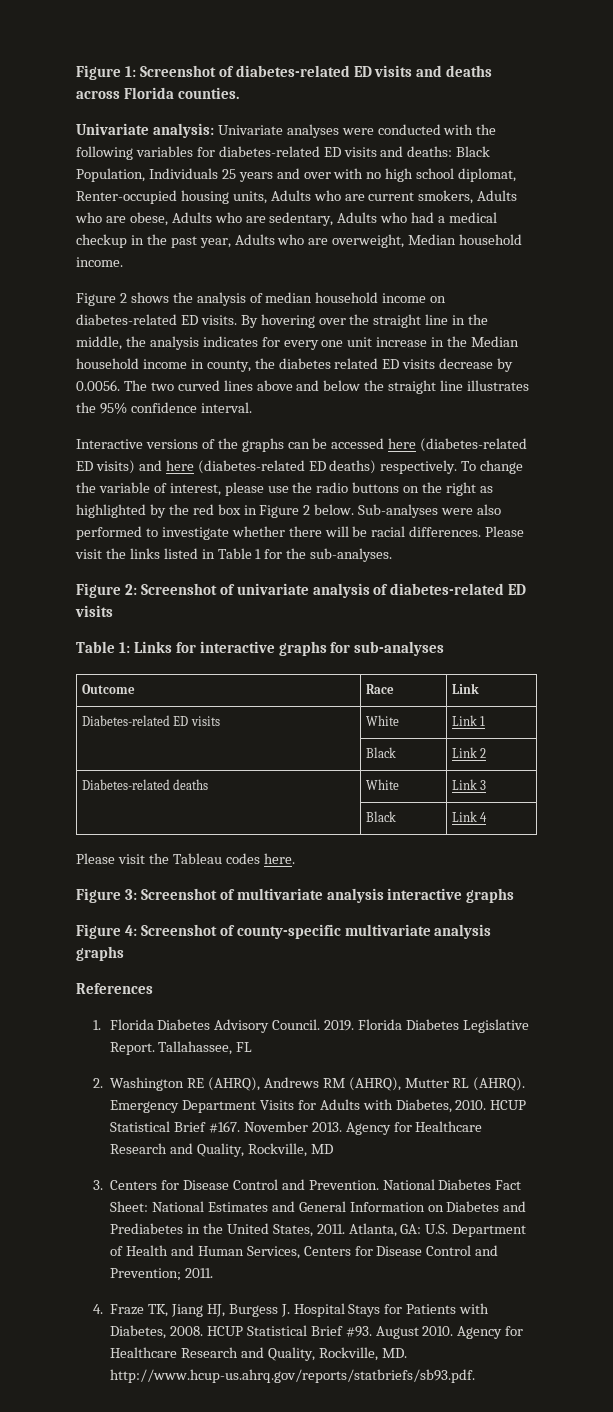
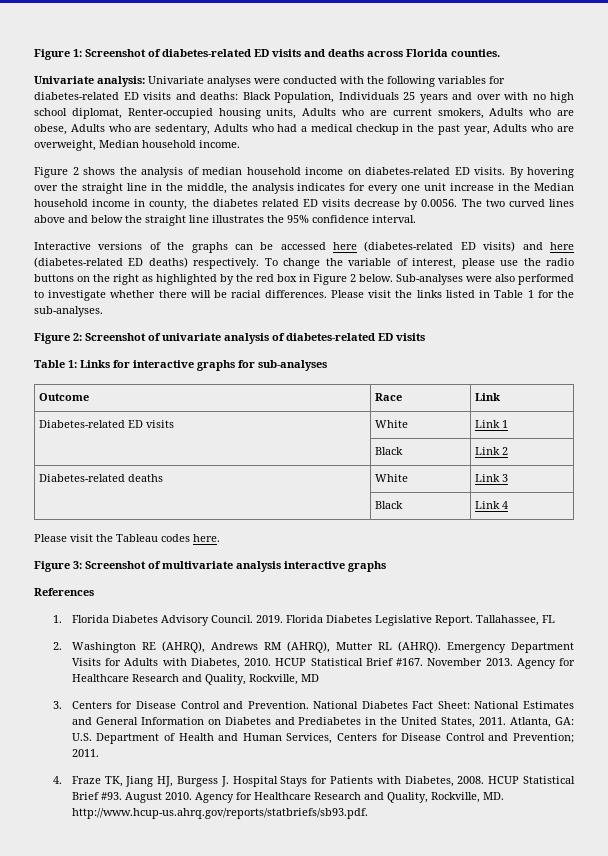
[76,924,492,939] [76,946,124,961] // Figure 4: Screenshot of county-specific multivariate analysis graphs -> (386, 566) none

